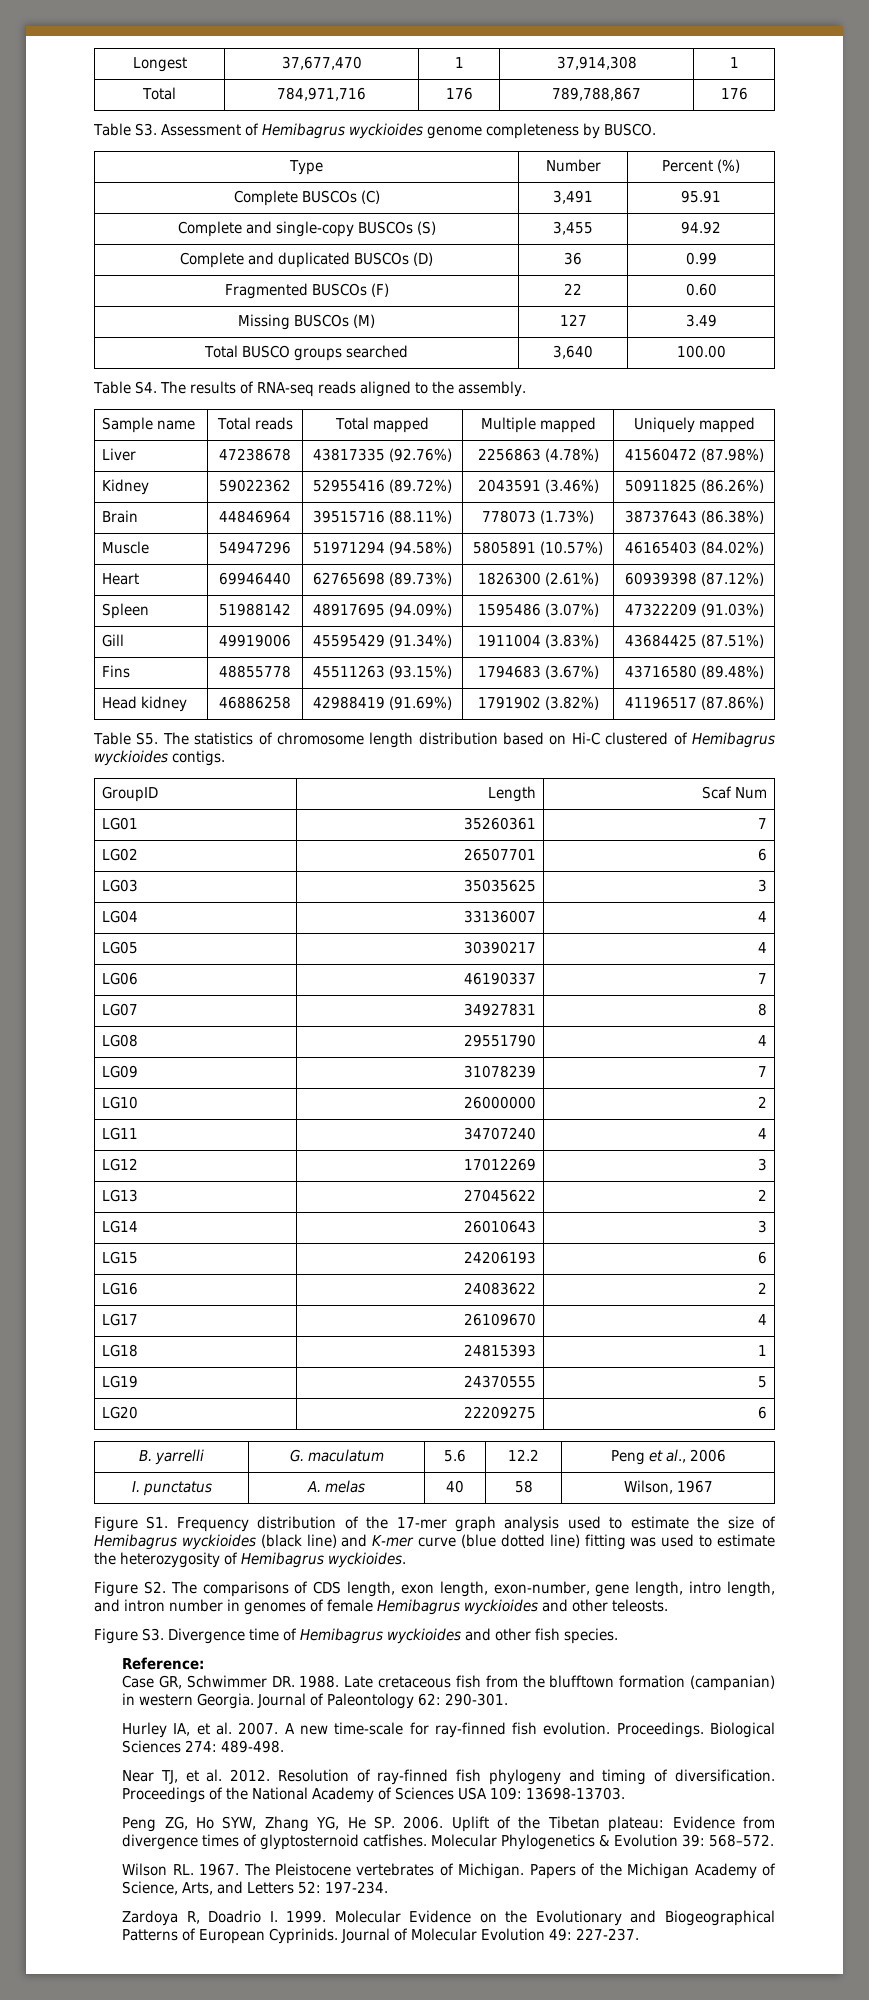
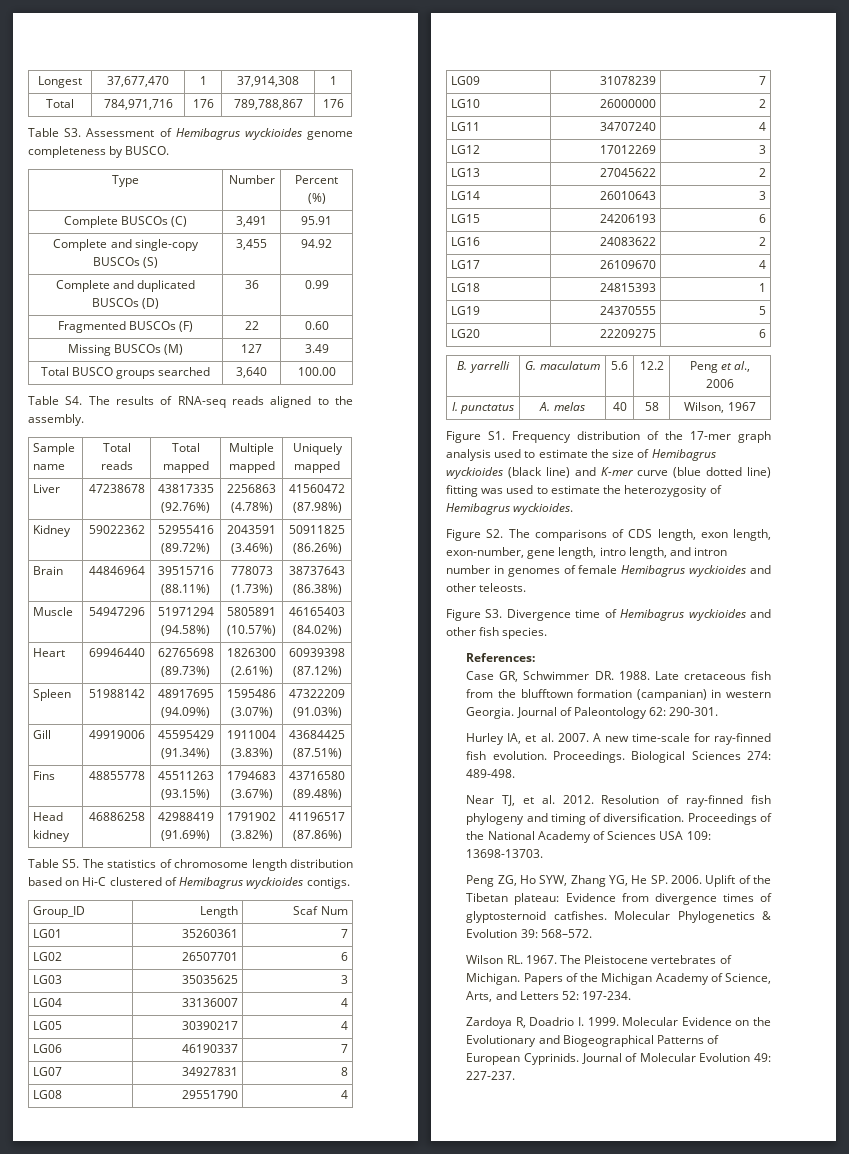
[102,786,159,802] GroupID -> [33,906,86,918] Group_ID
[122,1657,205,1670] Reference: -> [466,653,536,662] References:

